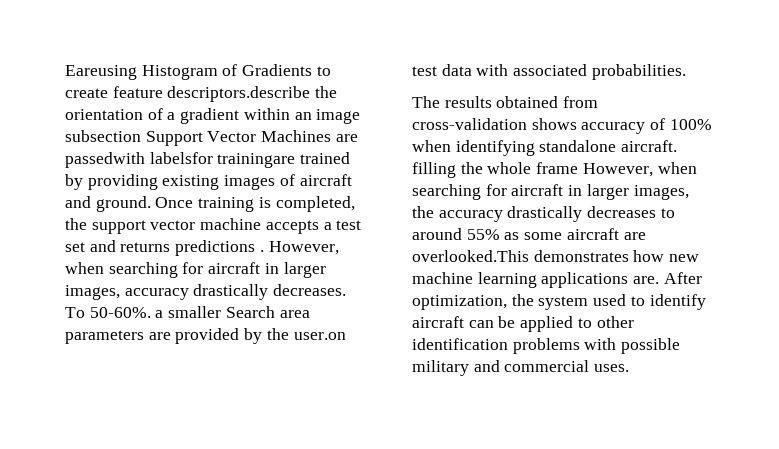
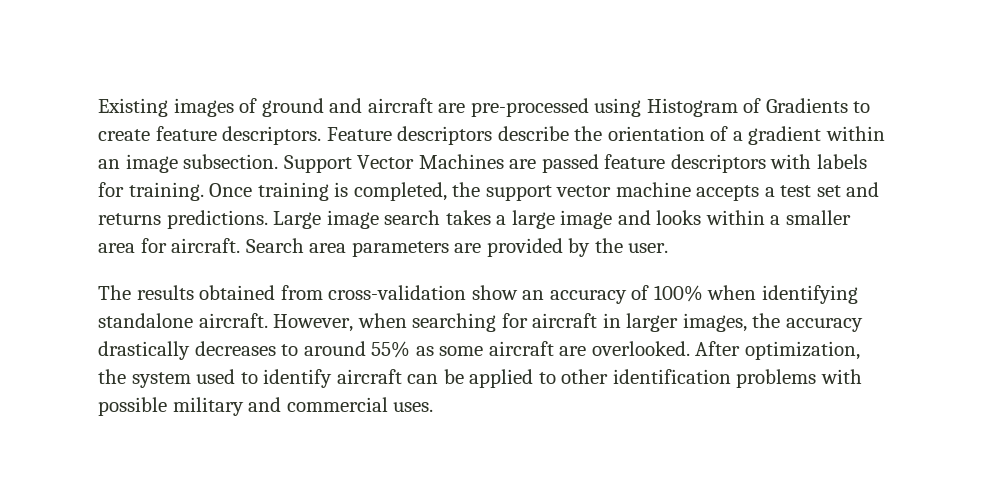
[65,65,137,80] Eareusing -> [98,98,642,117] Existing images of ground and aircraft are pre-processed using
[167,86,311,102] descriptors.describe -> [222,126,569,145] descriptors. Feature descriptors describe
[65,130,141,142] subsection -> [183,154,279,169] subsection.
[65,152,351,168] [65,174,352,190] [65,196,151,212] passedwith labelsfor trainingare trained by providing existing images of aircraft and ground. -> [541,154,867,173] [98,182,204,201] passed feature descriptors with labels for training.
[175,240,339,256] [65,262,326,278] [65,284,347,300] [65,306,222,318] predictions . However, when searching for aircraft in larger images, accuracy drastically decreases. To 50-60%. a smaller -> [166,210,851,229] [98,238,241,253] predictions. Large image search takes a large image and looks within a smaller area for aircraft.
[293,332,346,340] [412,64,686,80] user.on test data with associated probabilities. -> [628,243,669,253] user.
[531,118,577,130] shows -> [471,285,545,300] show an
[412,162,579,178] filling the whole frame -> (268, 320) none
[412,250,700,262] [412,272,660,288] overlooked.This demonstrates how new machine learning applications are. -> [591,341,690,356] overlooked.

